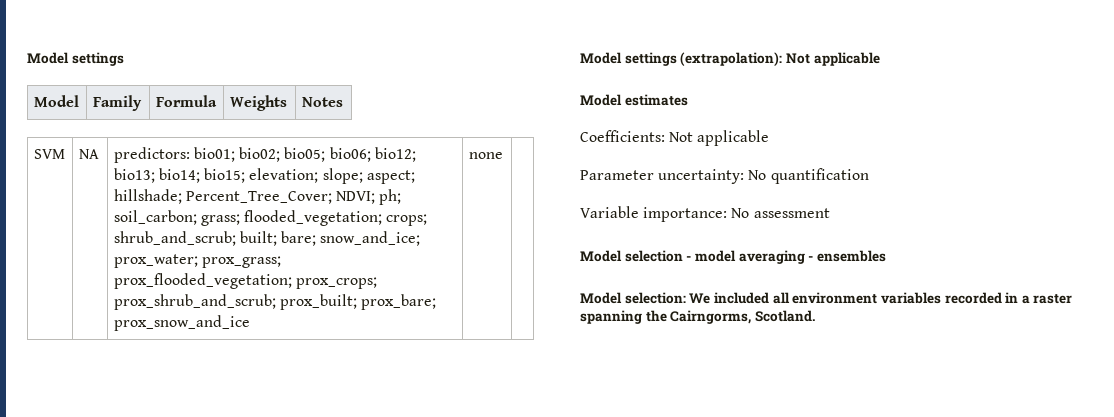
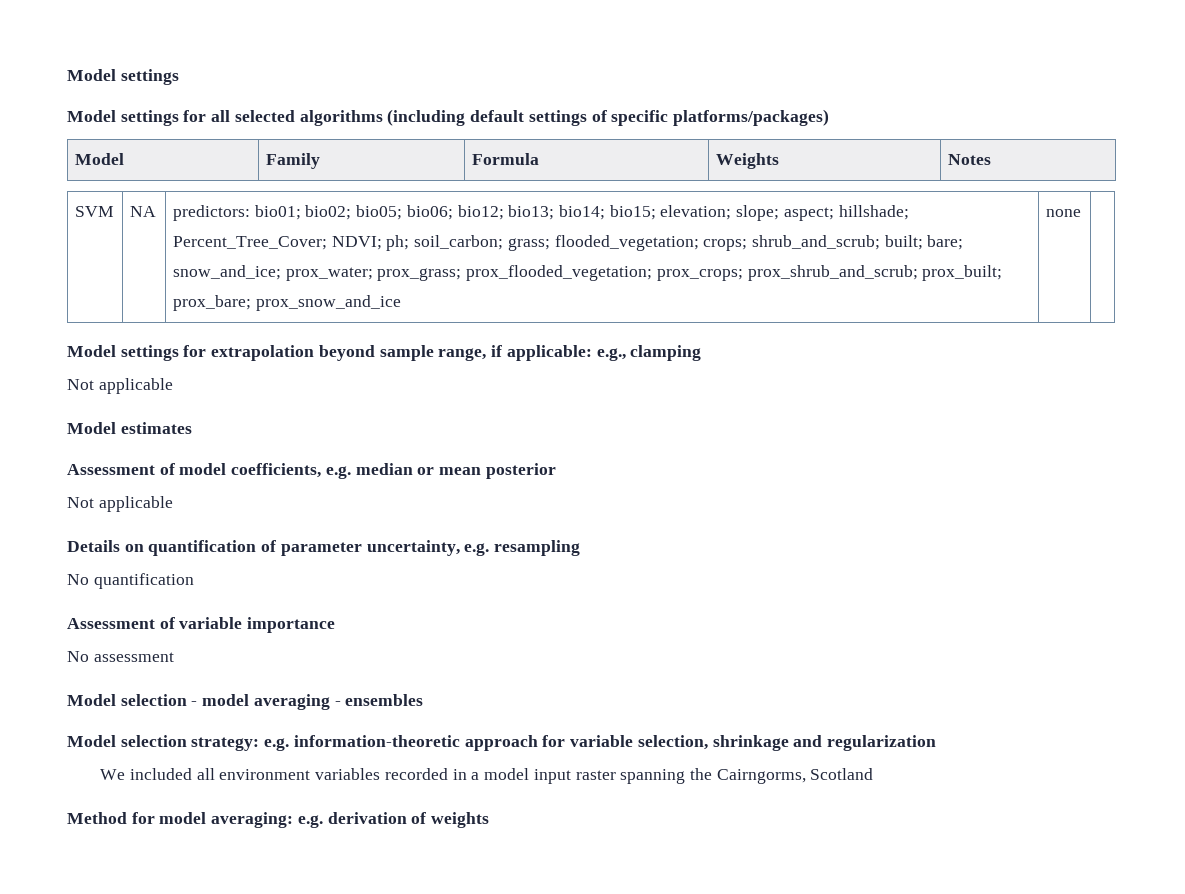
[27,52,124,66] Model settings -> [67,69,179,85] [67,109,829,126] Model settings // Model settings for all selected algorithms (including default settings of specific platforms/packages)
[680,52,880,66] [580,94,688,106] [580,130,770,146] [580,168,869,184] [580,206,728,222] (extrapolation): Not applicable // Model estimates // Coefficients: Not applicable // Parameter uncertainty: No quantification // Variable importance: -> [183,345,702,361] [67,378,173,394] [67,422,192,434] [67,463,556,479] [67,496,173,512] [67,540,581,556] [67,573,194,589] [67,617,336,633] for extrapolation beyond sample range, if applicable: e.g., clamping // Not applicable // Model estimates // Assessment of model coefficients, e.g. median or mean posterior // Not applicable // Details on quantification of parameter uncertainty, e.g. resampling // No quantification // Assessment of variable importance //
[624,292,686,304] selection: -> [120,735,936,751] selection strategy: e.g. information-theoretic approach for variable selection, shrinkage and regularization //
(1030, 299) none -> [484,768,571,784] model input
[754,310,815,322] Scotland. -> [810,768,874,780] [67,812,490,828] Scotland // Method for model averaging: e.g. derivation of weights

